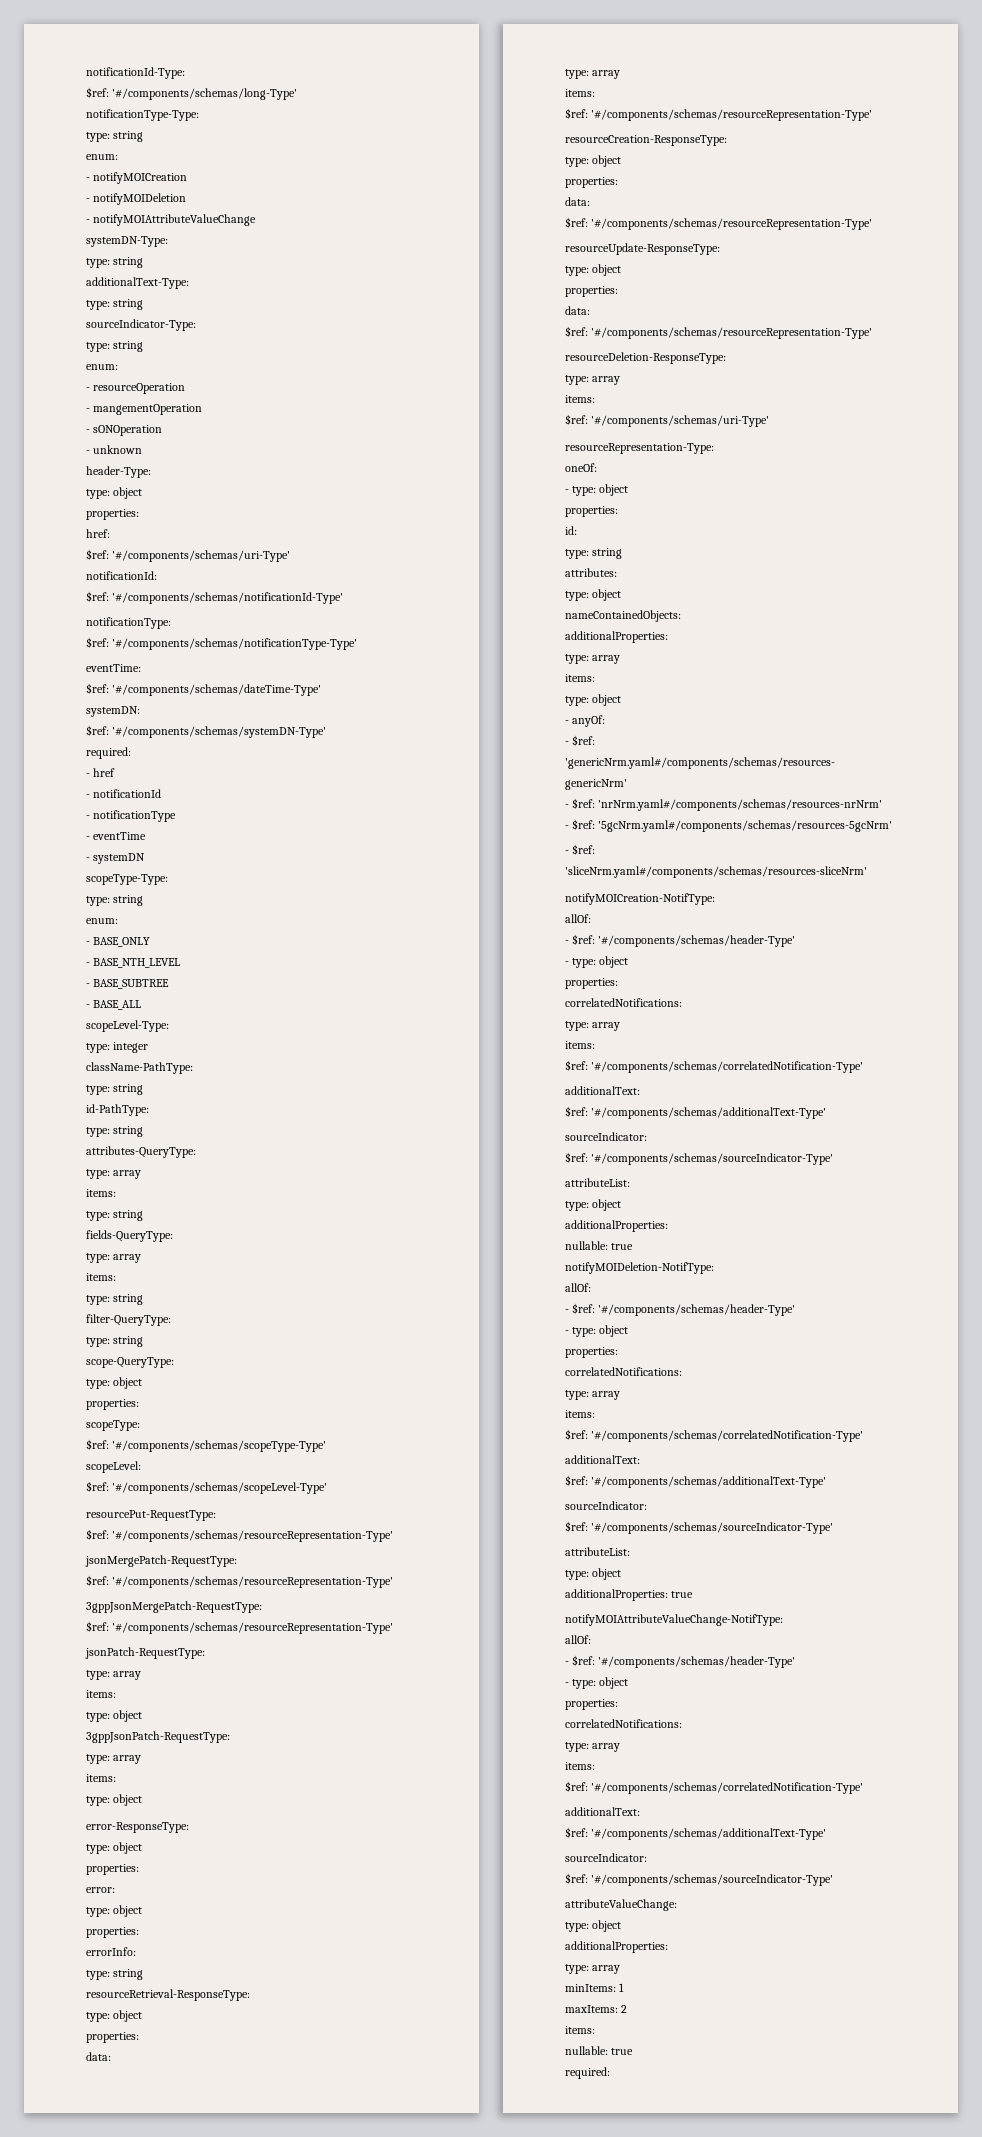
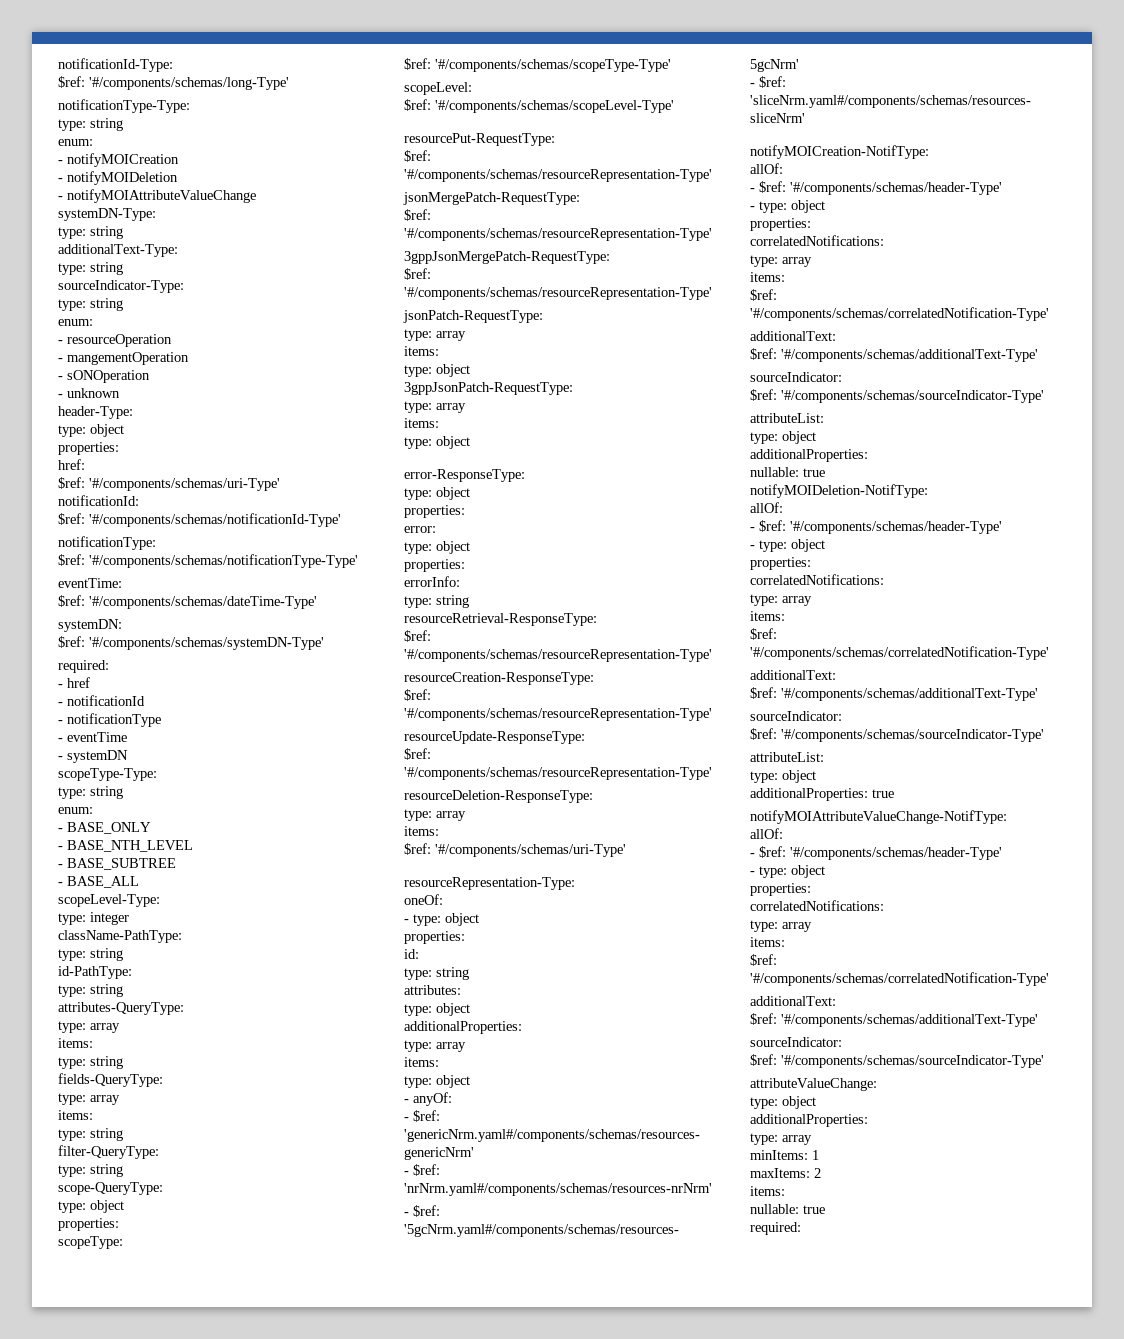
[86,2010,143,2022] [86,2032,139,2043] [86,2052,111,2061] [565,69,621,79] [565,89,595,97] // type: object // properties: // data: // type: array // items: -> (597, 619) none
[565,155,622,167] [565,177,618,188] [565,197,590,206] // type: object // properties: // data: -> (594, 678) none
[565,264,622,276] [565,286,618,297] [565,306,590,315] // type: object // properties: // data: -> (585, 737) none
[565,610,681,622] // nameContainedObjects: -> (470, 1009) none

